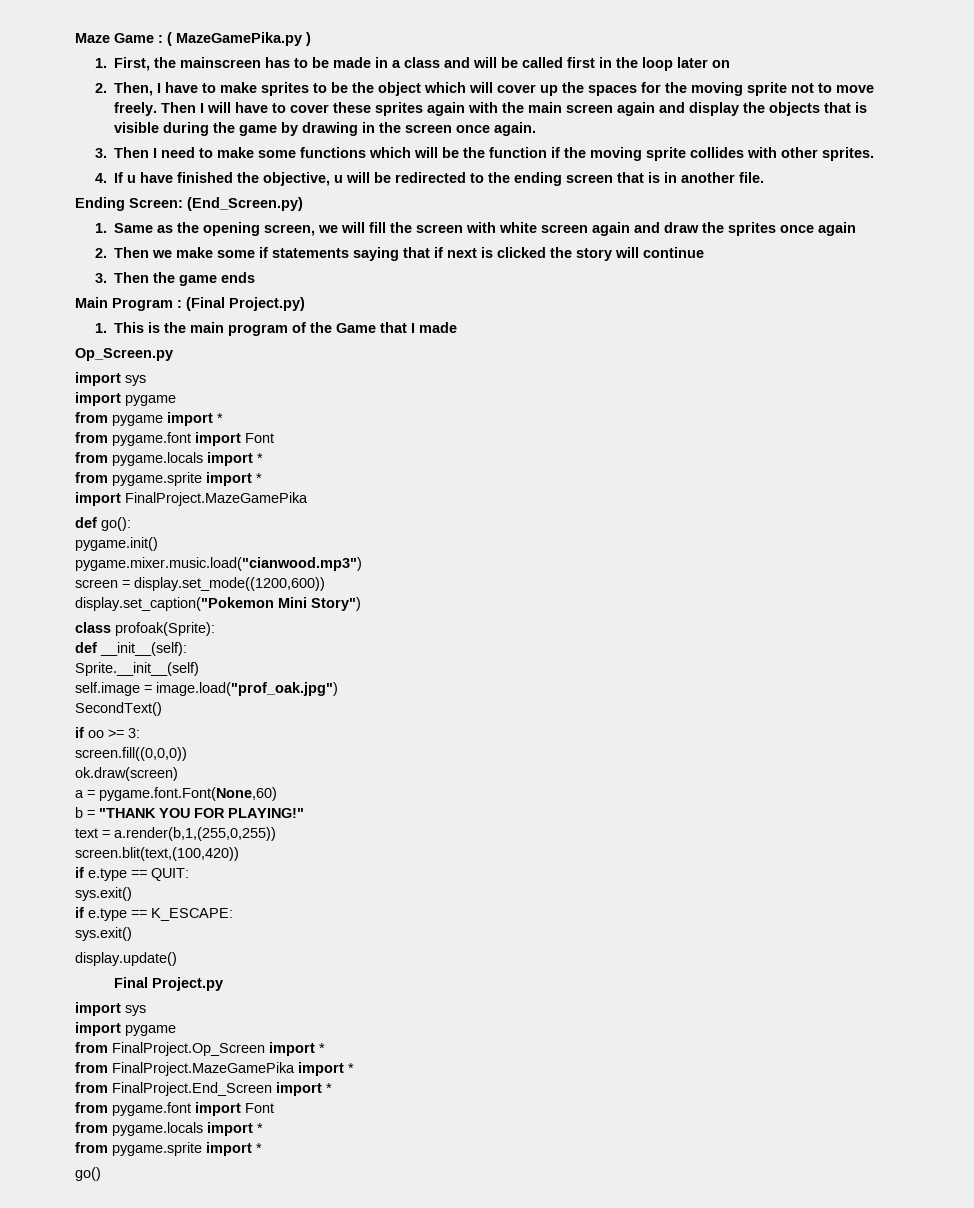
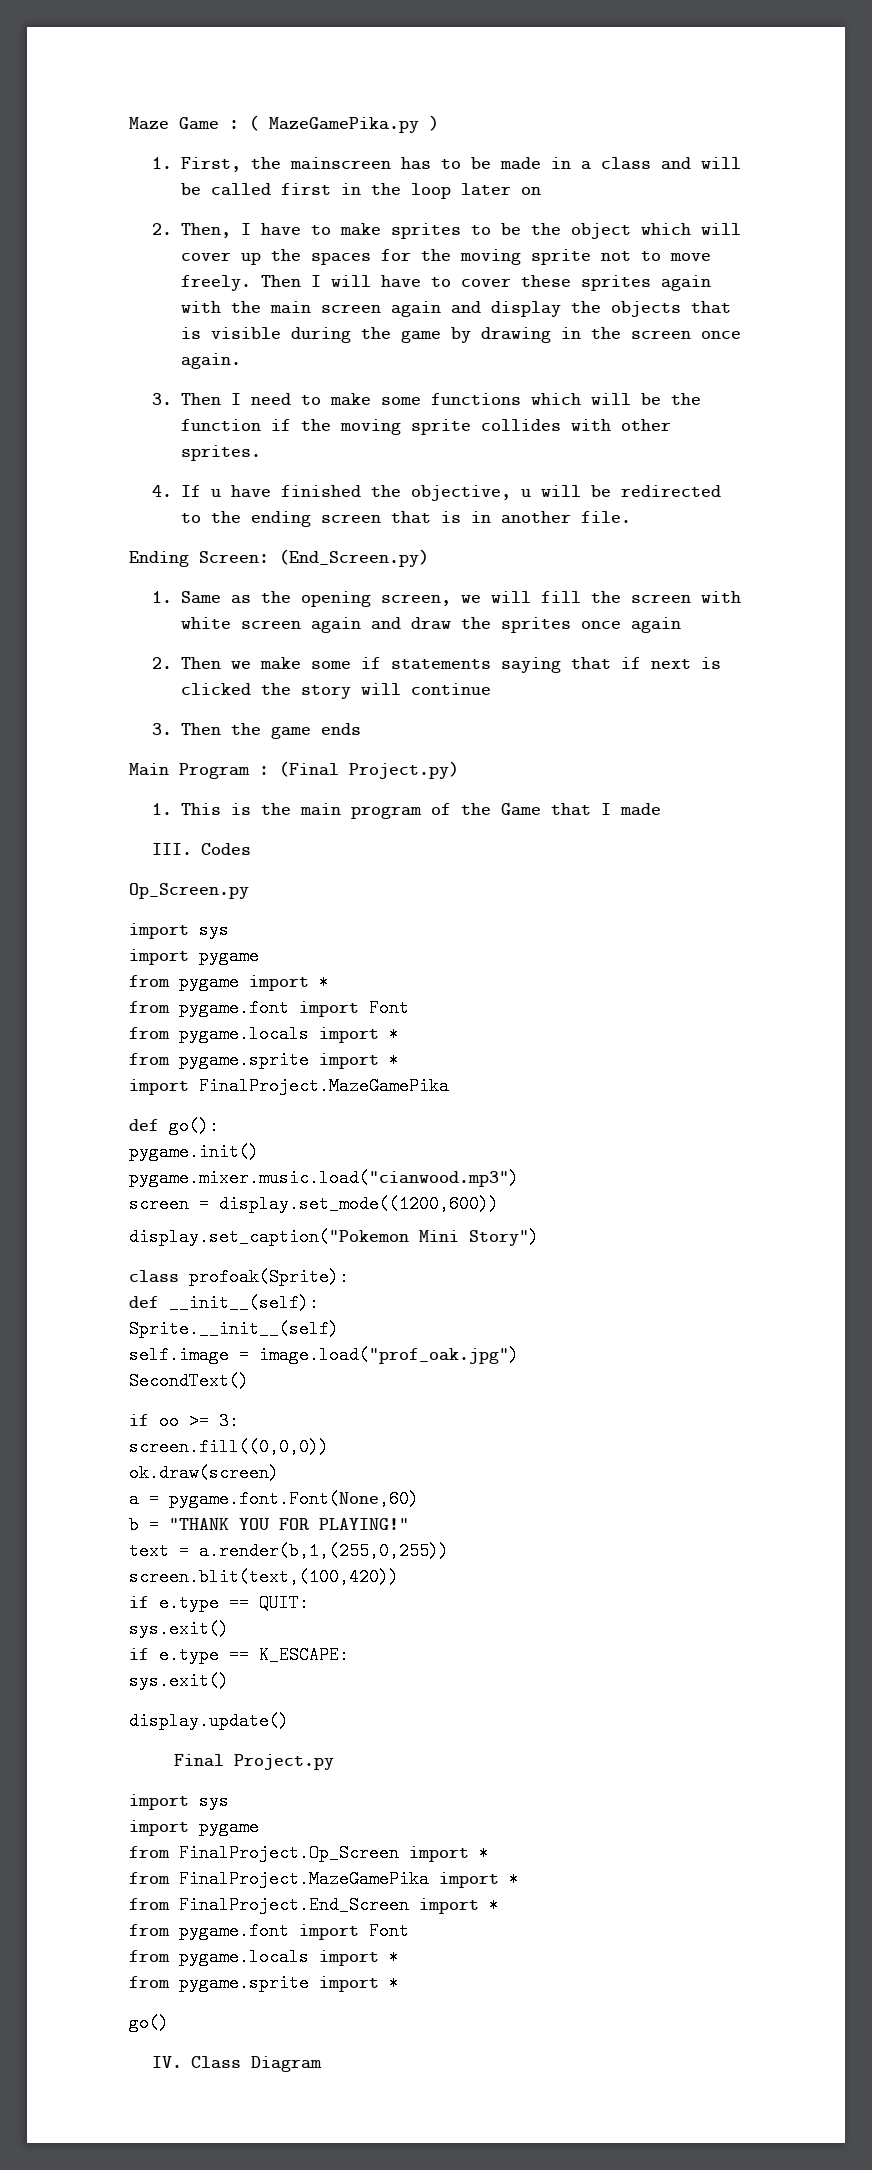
(458, 327) none -> [151,843,252,855] // III. Codes
(101, 1174) none -> [151,2056,323,2072] // IV. Class Diagram

